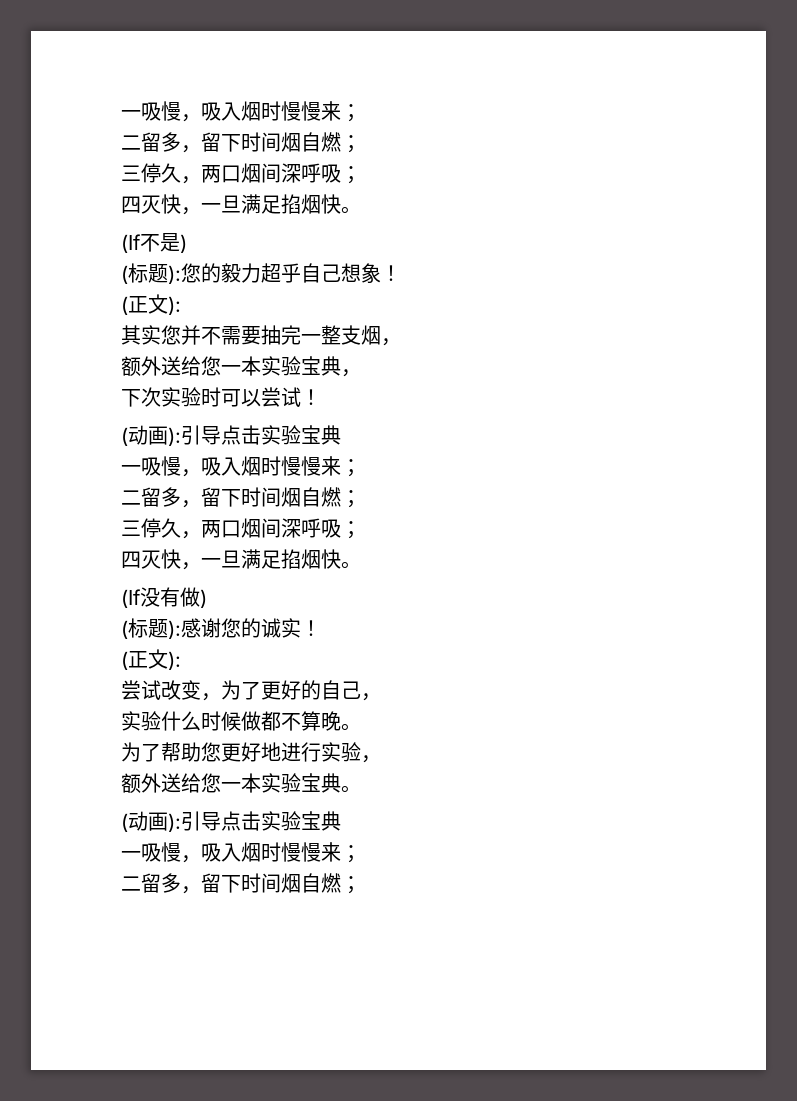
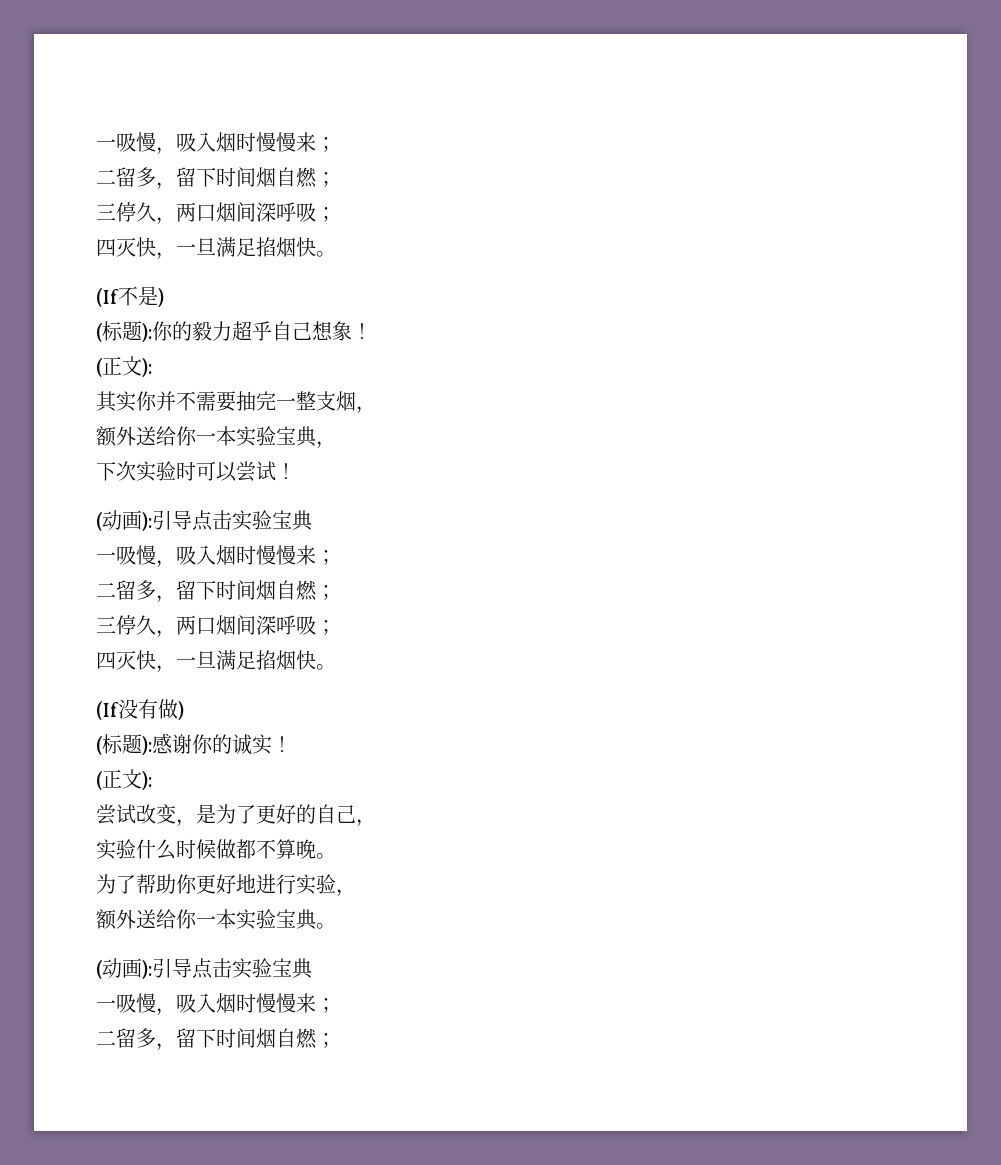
[181,263,201,283] 您 -> [152,321,173,341] 你
[161,325,181,345] 您 -> [136,391,157,411] 你
[201,356,221,376] 您 -> [176,426,197,446] 你
[221,618,241,638] 您 -> [192,734,213,754] 你
(221, 697) none -> [196,804,216,824] 是
[201,742,221,762] 您 -> [176,874,197,894] 你
[201,773,221,793] 您 -> [176,909,197,929] 你

